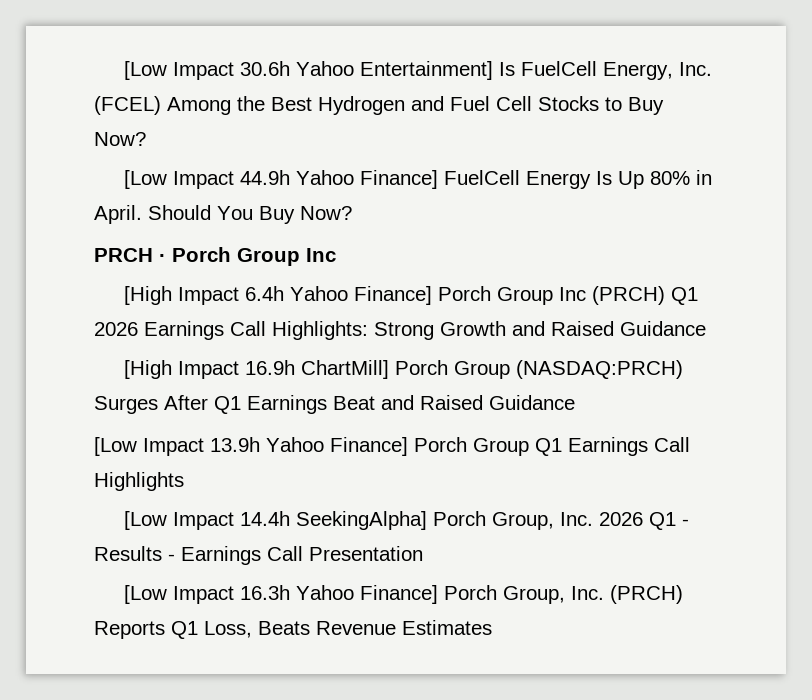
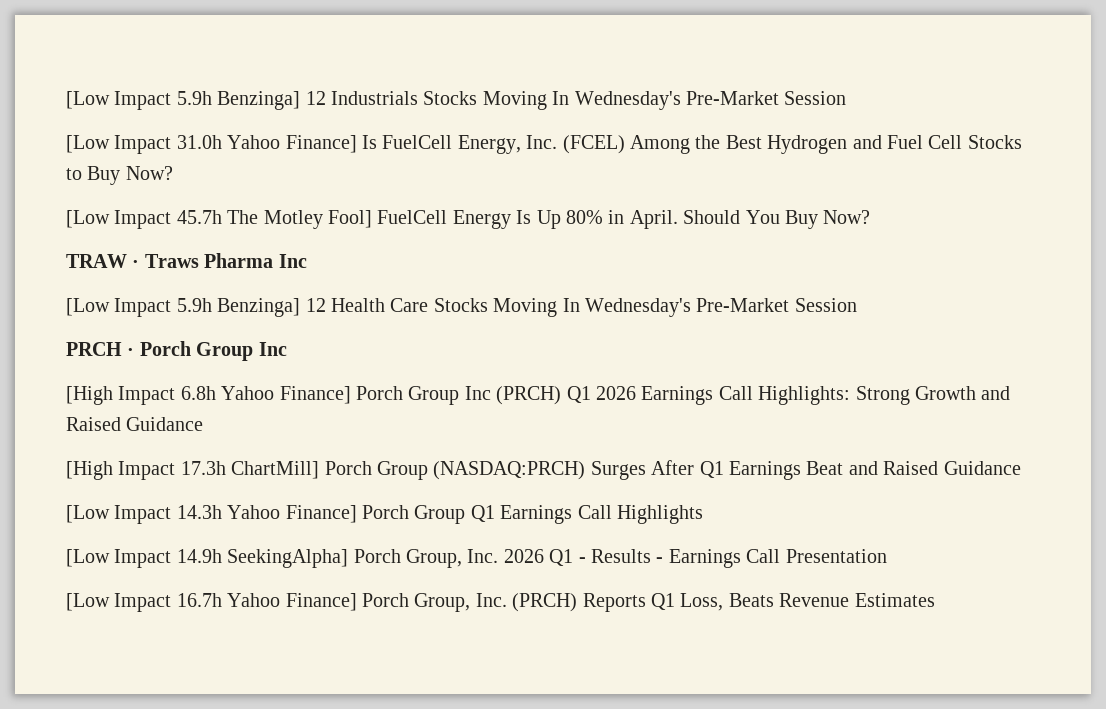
[123,61,493,80] [Low Impact 30.6h Yahoo Entertainment] -> [66,91,847,110] [66,135,357,154] [Low Impact 5.9h Benzinga] 12 Industrials Stocks Moving In Wednesday's Pre-Market Session // [Low Impact 31.0h Yahoo Finance]
[239,170,438,189] 44.9h Yahoo Finance] -> [176,210,372,229] 45.7h The Motley Fool]
(352, 213) none -> [66,253,307,268] [66,298,857,317] // TRAW · Traws Pharma Inc // [Low Impact 5.9h Benzinga] 12 Health Care Stocks Moving In Wednesday's Pre-Market Session
[244,286,284,301] 6.4h -> [180,386,216,400] 6.8h
[244,360,295,375] 16.9h -> [180,461,226,475] 17.3h
[210,437,260,452] 13.9h -> [176,505,222,519] 14.3h
[239,511,290,526] 14.4h -> [176,549,222,563] 14.9h
[239,585,290,600] 16.3h -> [176,593,222,607] 16.7h

